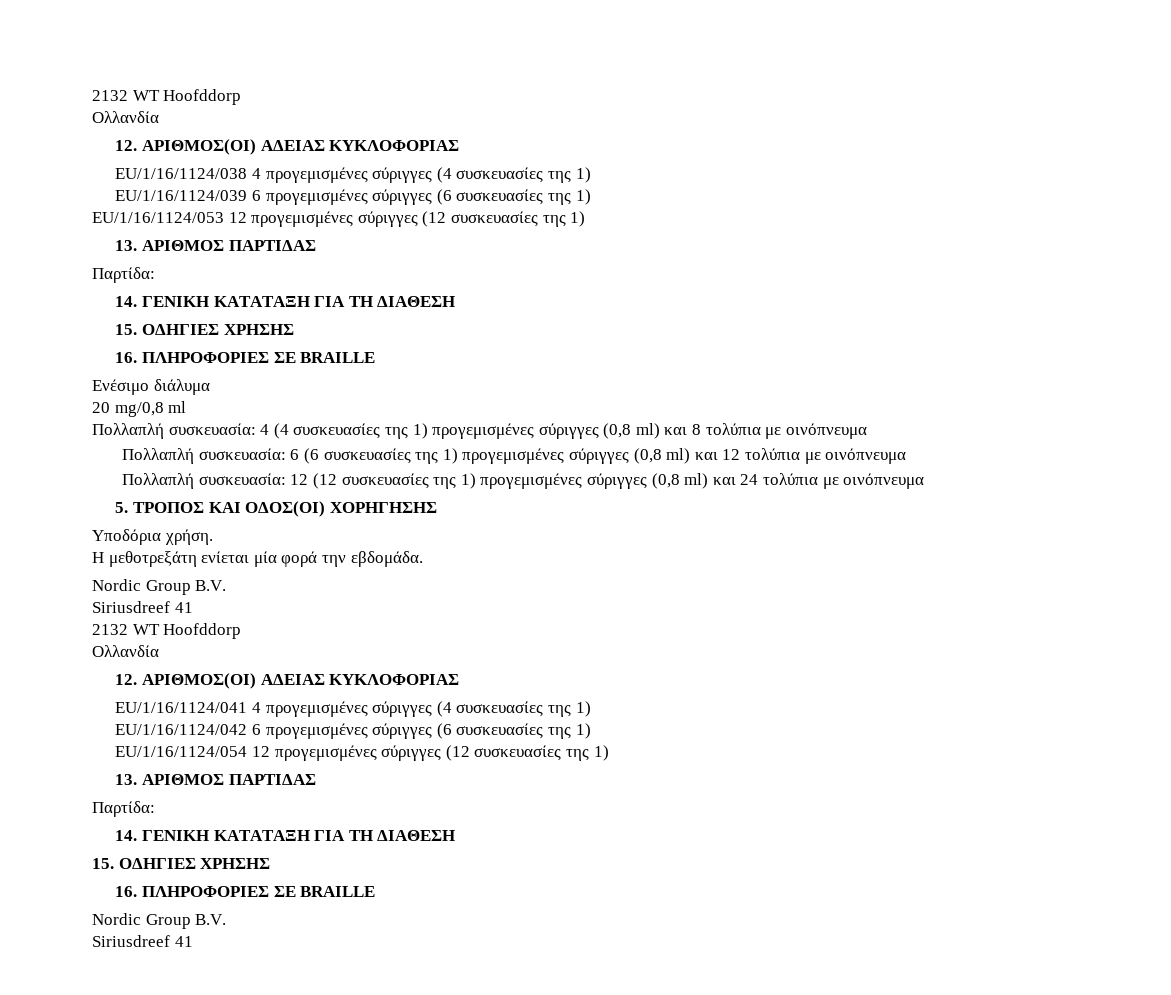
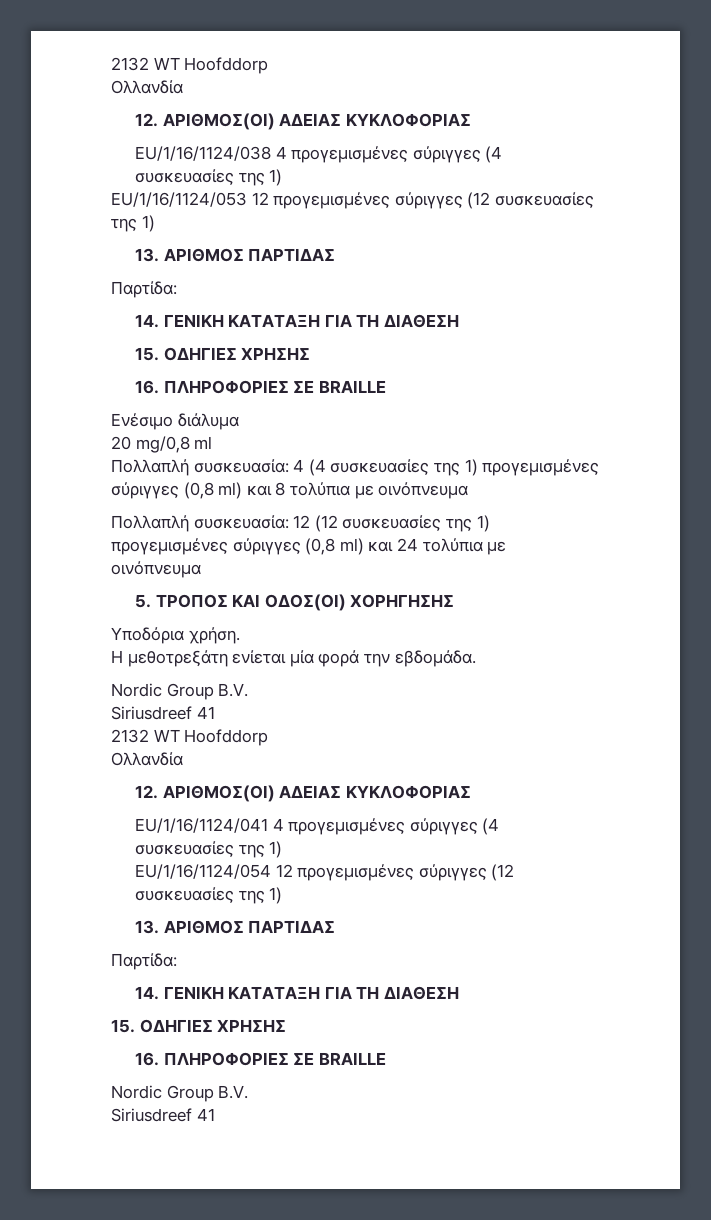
[115,189,591,205] // EU/1/16/1124/039 6 προγεμισμένες σύριγγες (6 συσκευασίες της 1) -> (283, 177) none
[122,448,907,464] // Πολλαπλή συσκευασία: 6 (6 συσκευασίες της 1) προγεμισμένες σύριγγες (0,8 ml) και 12 τολύπια με οινόπνευμα -> (469, 490) none
[115,723,591,739] // EU/1/16/1124/042 6 προγεμισμένες σύριγγες (6 συσκευασίες της 1) -> (283, 849) none

